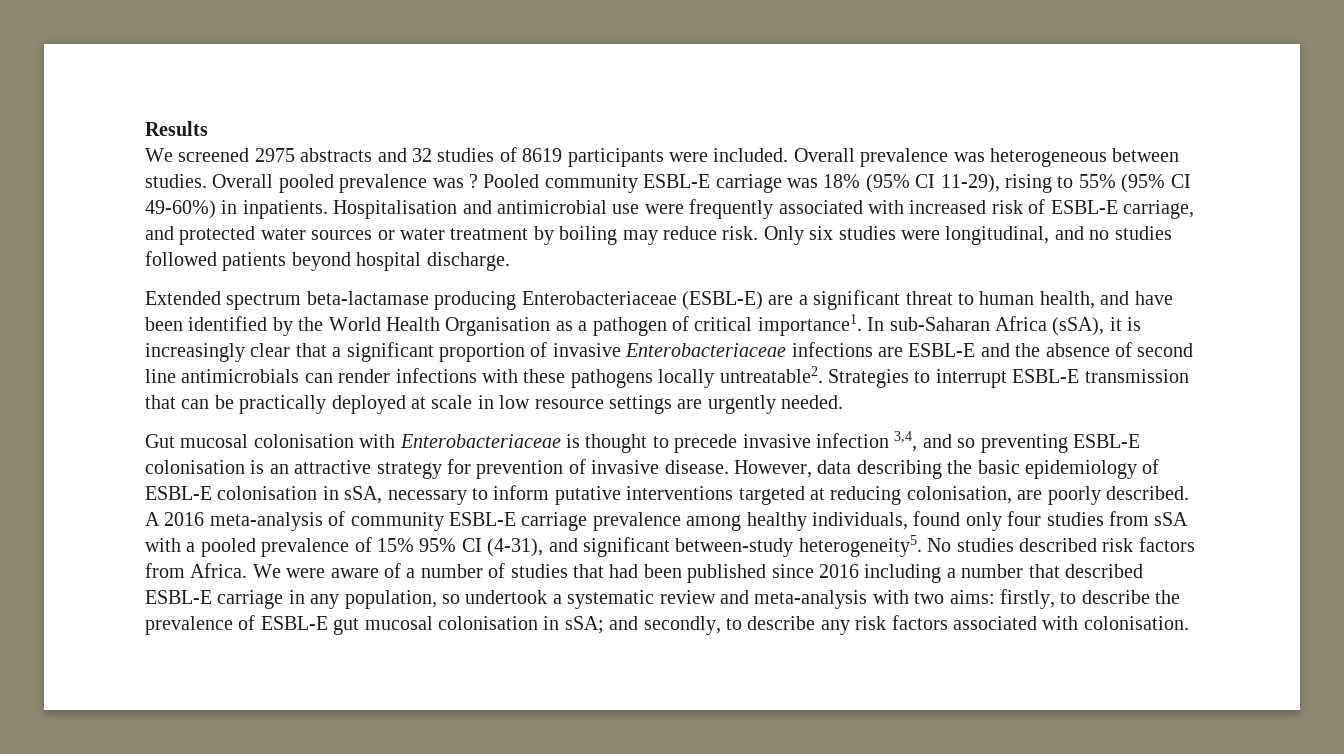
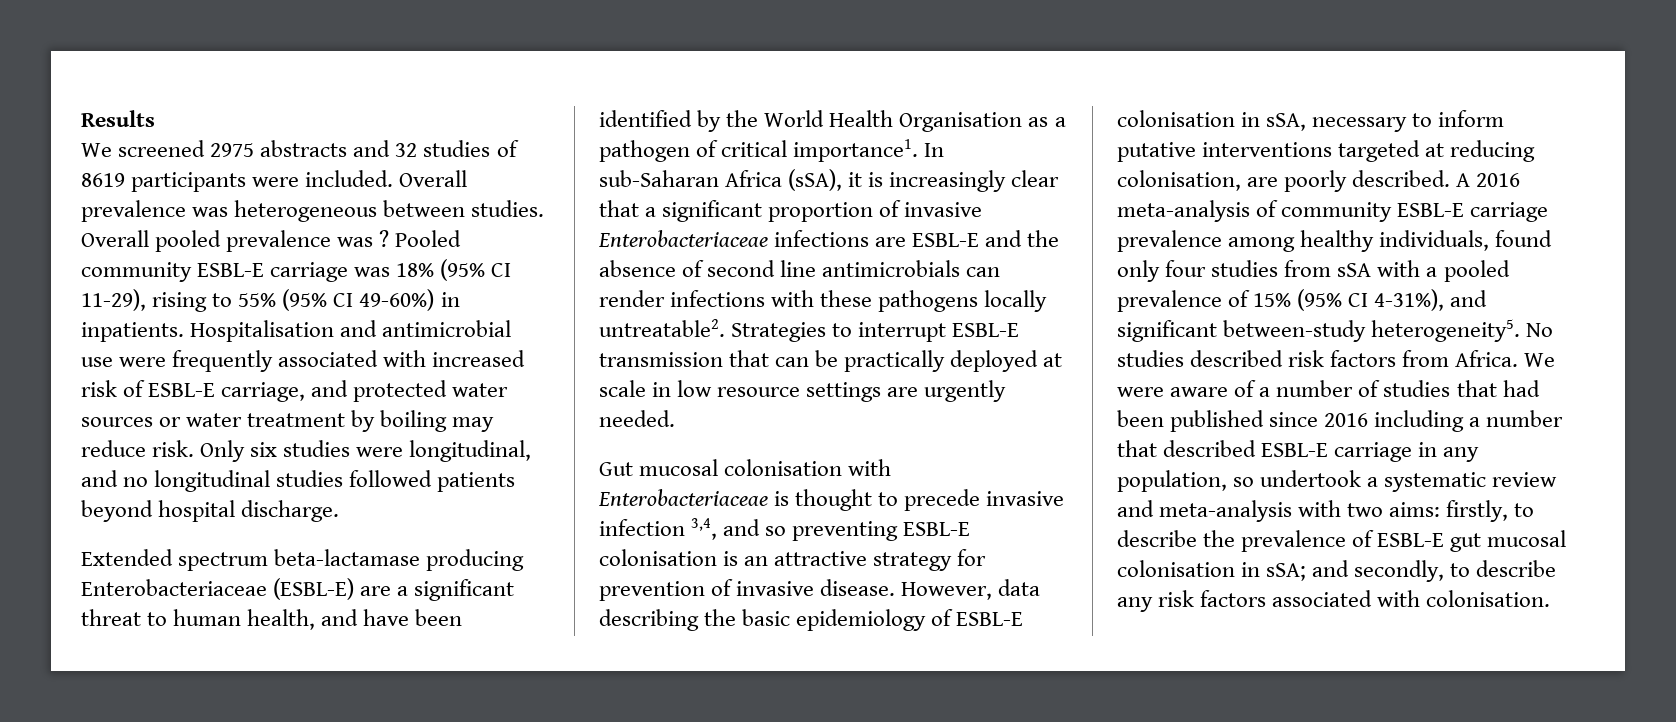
(1110, 235) none -> [154,470,271,492] longitudinal
[419,538,544,557] 95% CI (4-31), -> [1297,289,1445,311] (95% CI 4-31%),

